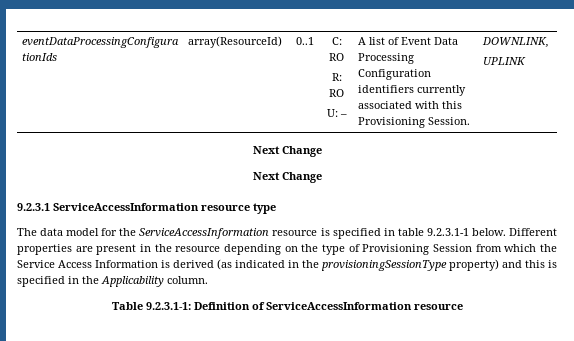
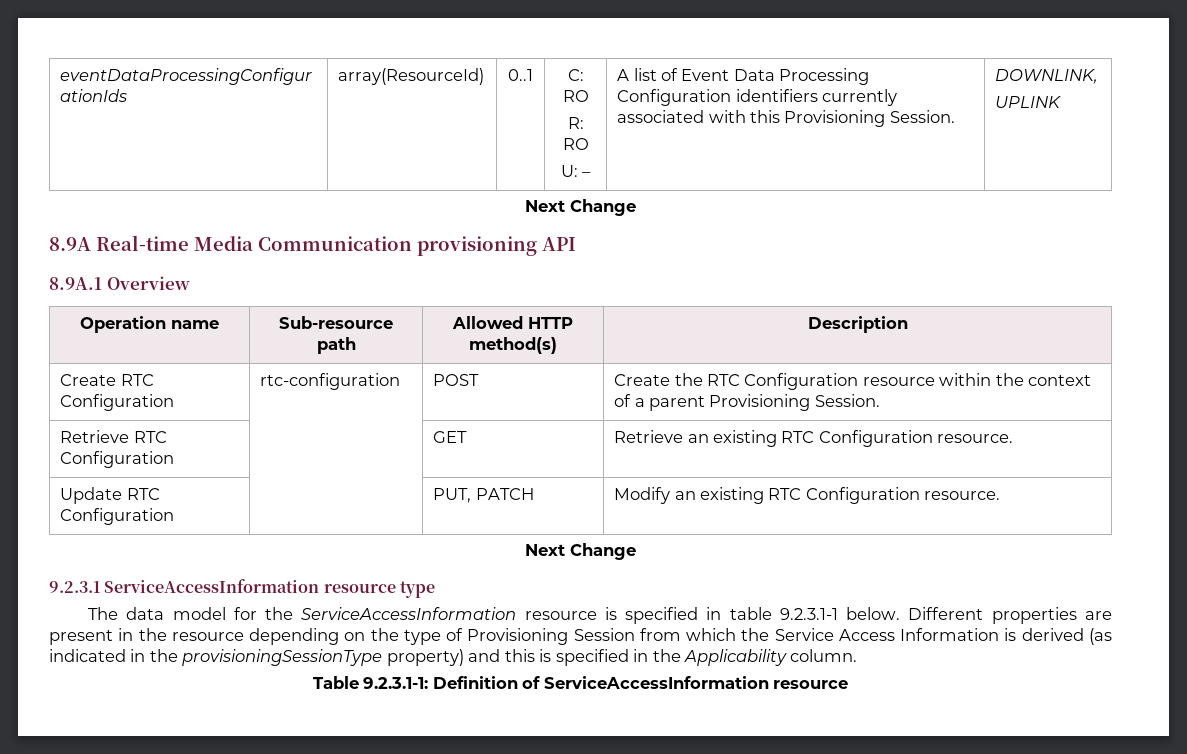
(322, 151) none -> [49,235,576,256] [49,276,190,290] [80,316,219,333] [279,316,393,329] [316,337,356,354] [452,316,573,329] [469,337,557,354] [807,316,908,333] [60,374,154,386] [60,394,175,411] [260,373,401,390] [433,374,480,386] [614,373,1092,390] [614,394,880,411] [60,430,167,443] [60,451,175,468] [433,431,468,443] [614,430,1014,447] [60,487,160,504] [60,508,175,525] [433,488,534,503] [614,487,1001,504] // 8.9A Real-time Media Communication provisioning API // 8.9A.1 Overview // Operation name | Sub-resource path | Allowed HTTP method(s) | Description // Create RTC Configuration | rtc-configuration | POST | Create the RTC Configuration resource within the context of a parent Provisioning Session. // Retrieve RTC Configuration | | GET | Retrieve an existing RTC Configuration resource. // Update RTC Configuration | | PUT, PATCH | Modify an existing RTC Configuration resource.

